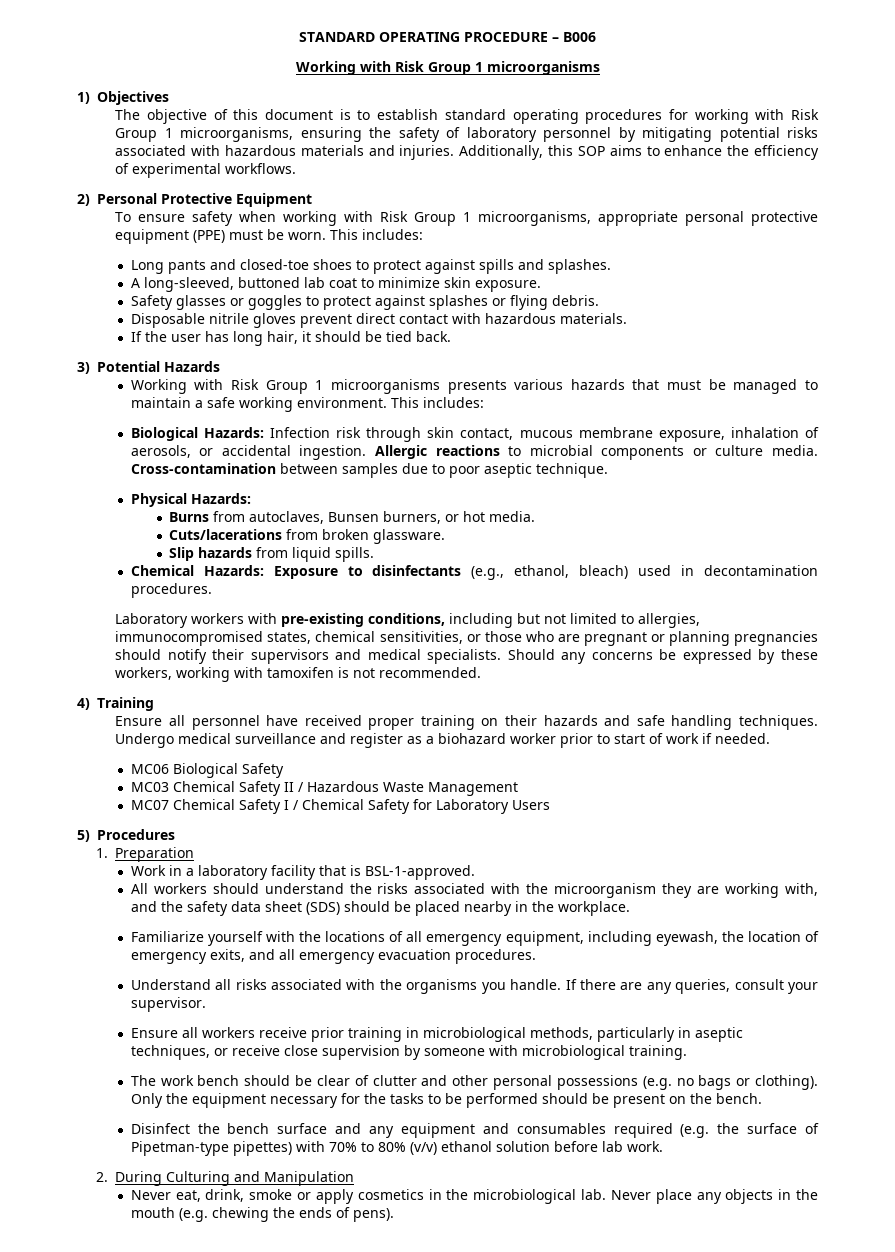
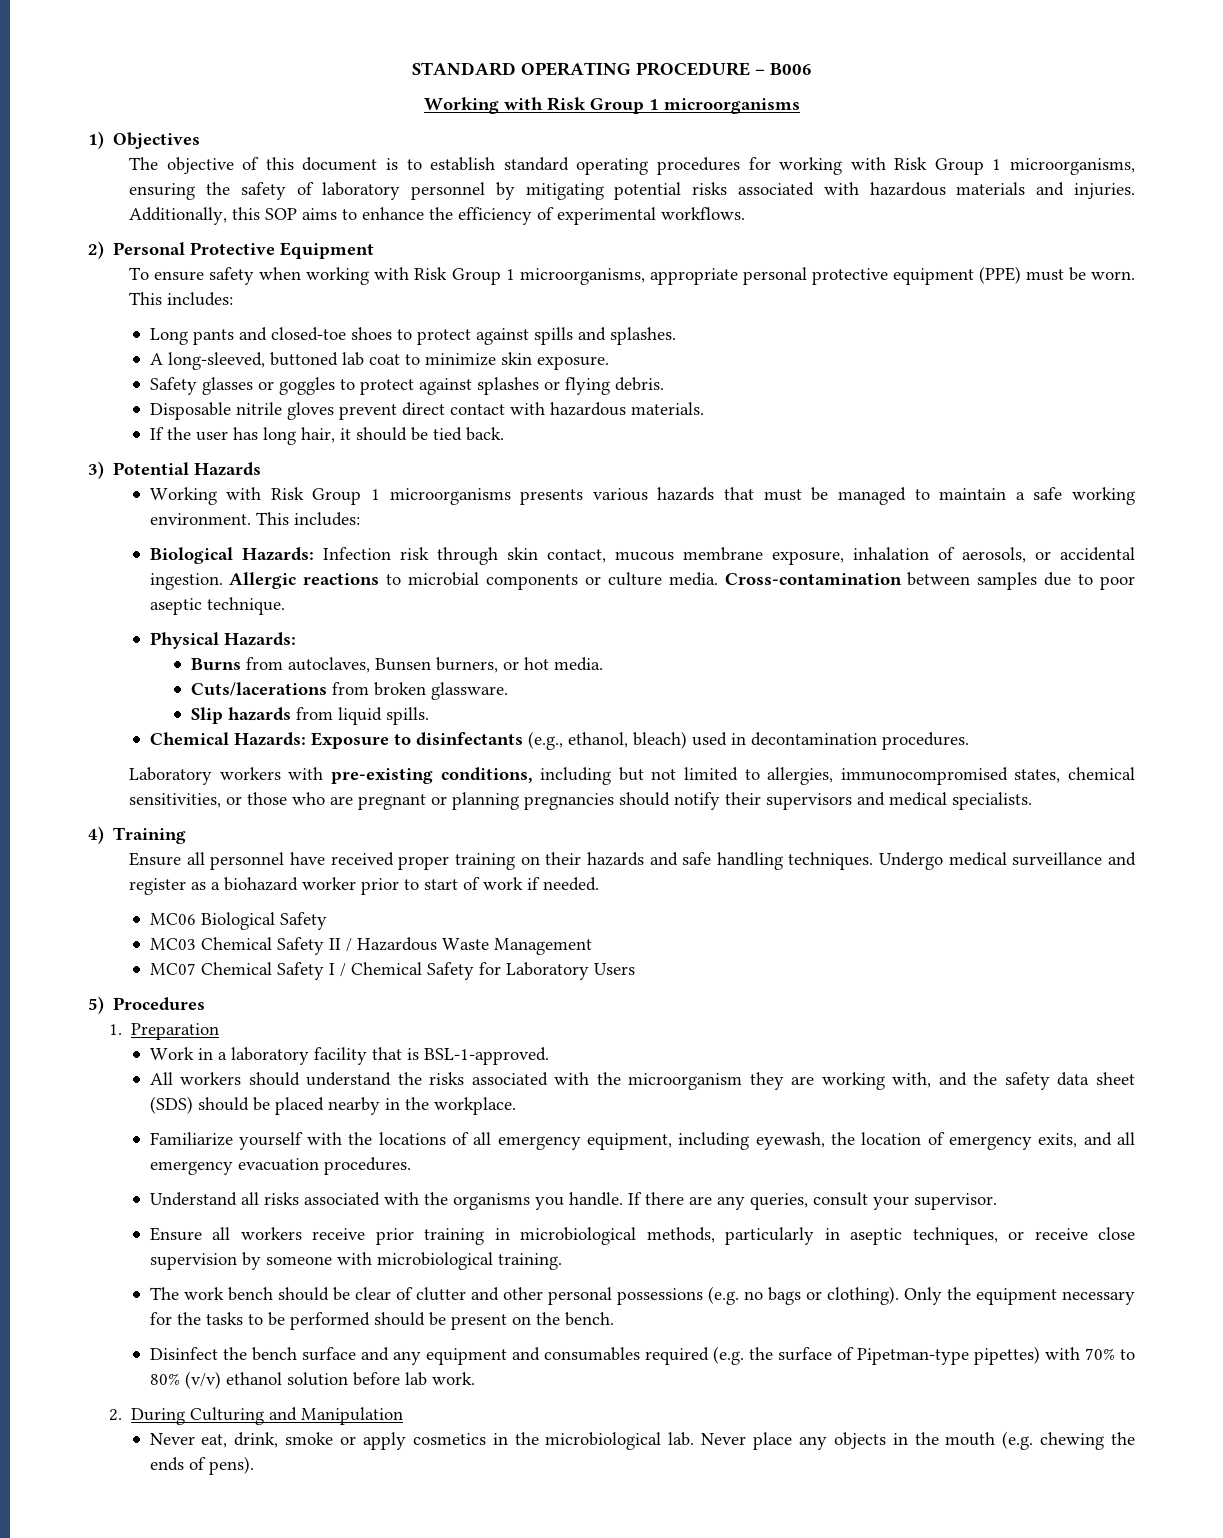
[507,649,819,664] [115,667,482,682] Should any concerns be expressed by these workers, working with tamoxifen is not recommended. -> (1033, 801) none

